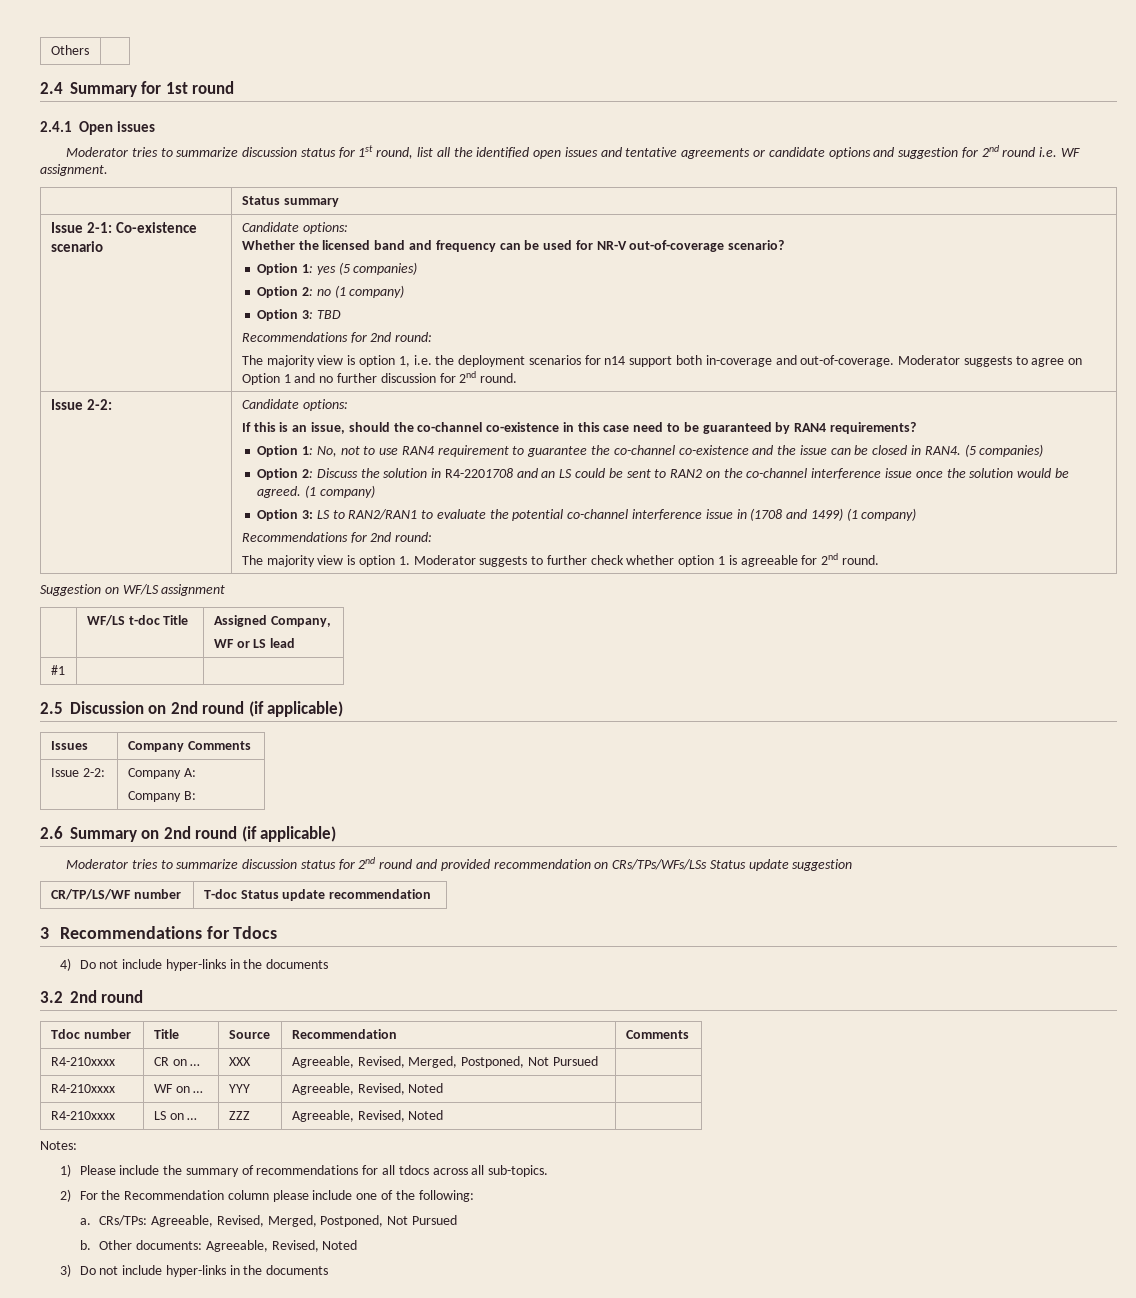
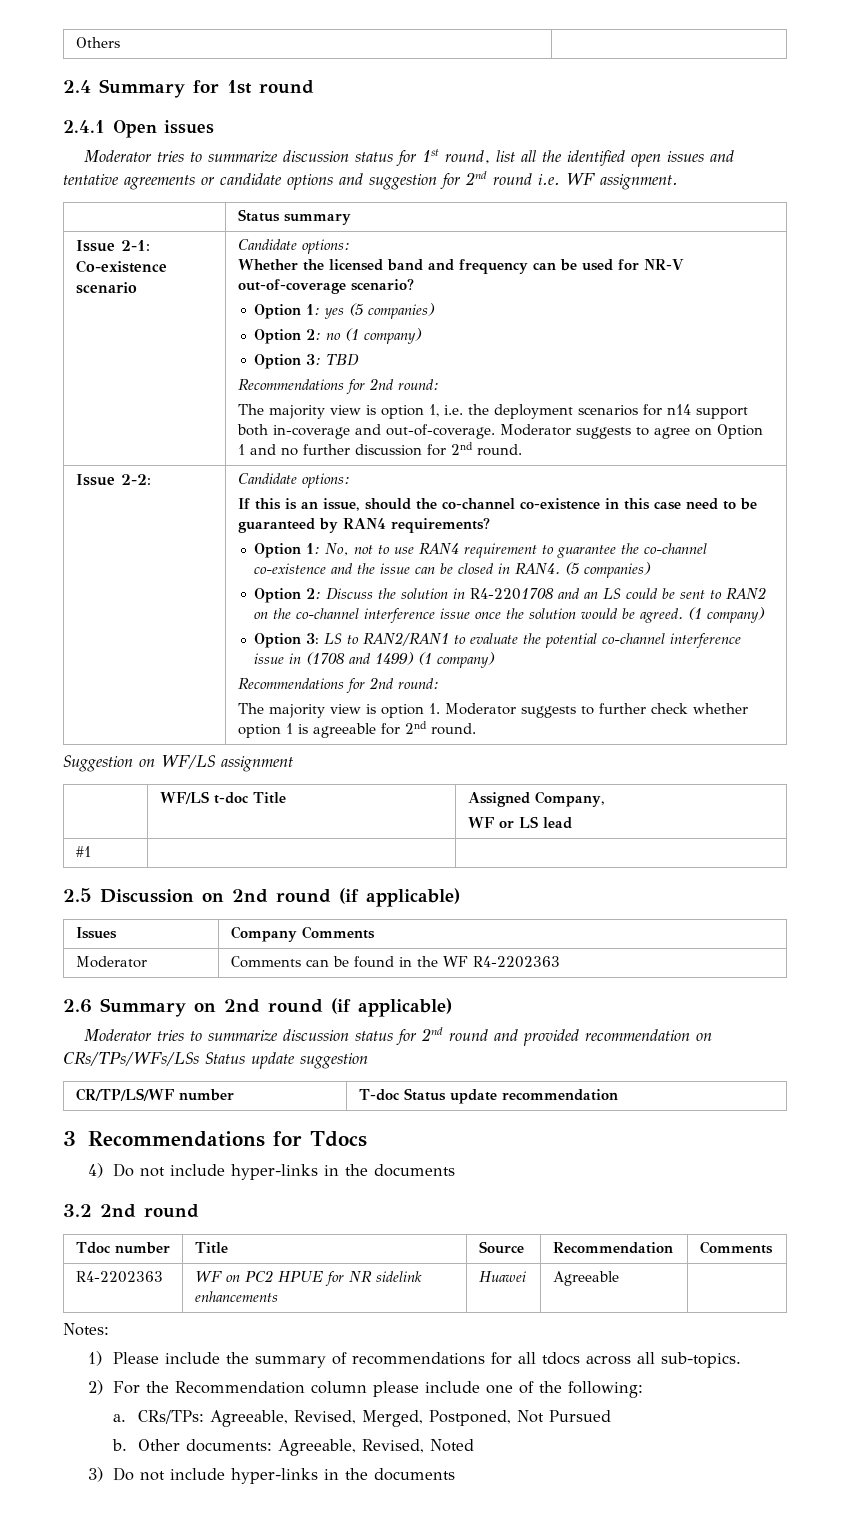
[50,768,105,777] [127,768,196,779] [127,791,196,802] Issue 2-2: | Company A: // Company B: -> [75,956,147,968] [230,956,560,968] Moderator | Comments can be found in the WF R4-2202363
[50,1057,115,1066] [153,1057,201,1066] [228,1057,251,1066] [291,1056,598,1068] [50,1084,115,1093] [153,1084,204,1093] [228,1084,250,1093] [291,1083,444,1095] [50,1111,115,1120] [153,1111,198,1120] [228,1111,250,1120] [291,1110,444,1122] R4-210xxxx | CR on … | XXX | Agreeable, Revised, Merged, Postponed, Not Pursued | // R4-210xxxx | WF on … | YYY | Agreeable, Revised, Noted | // R4-210xxxx | LS on … | ZZZ | Agreeable, Revised, Noted -> [75,1271,163,1283] [194,1270,422,1286] [194,1291,278,1302] [478,1271,526,1282] [552,1271,619,1286] R4-2202363 | WF on PC2 HPUE for NR sidelink enhancements | Huawei | Agreeable

